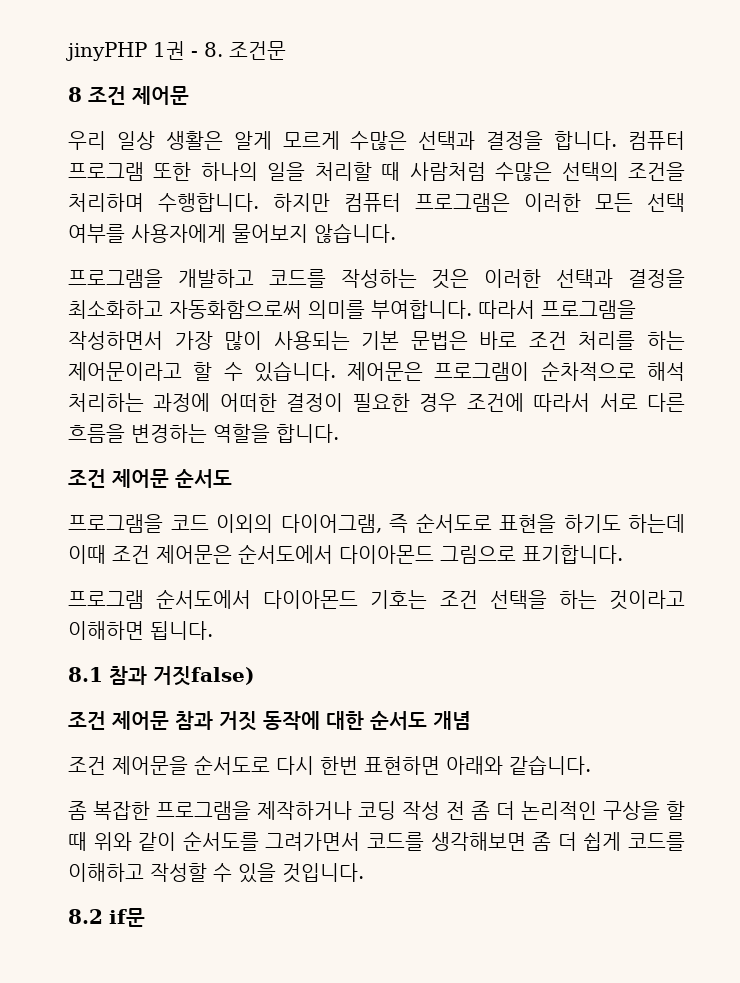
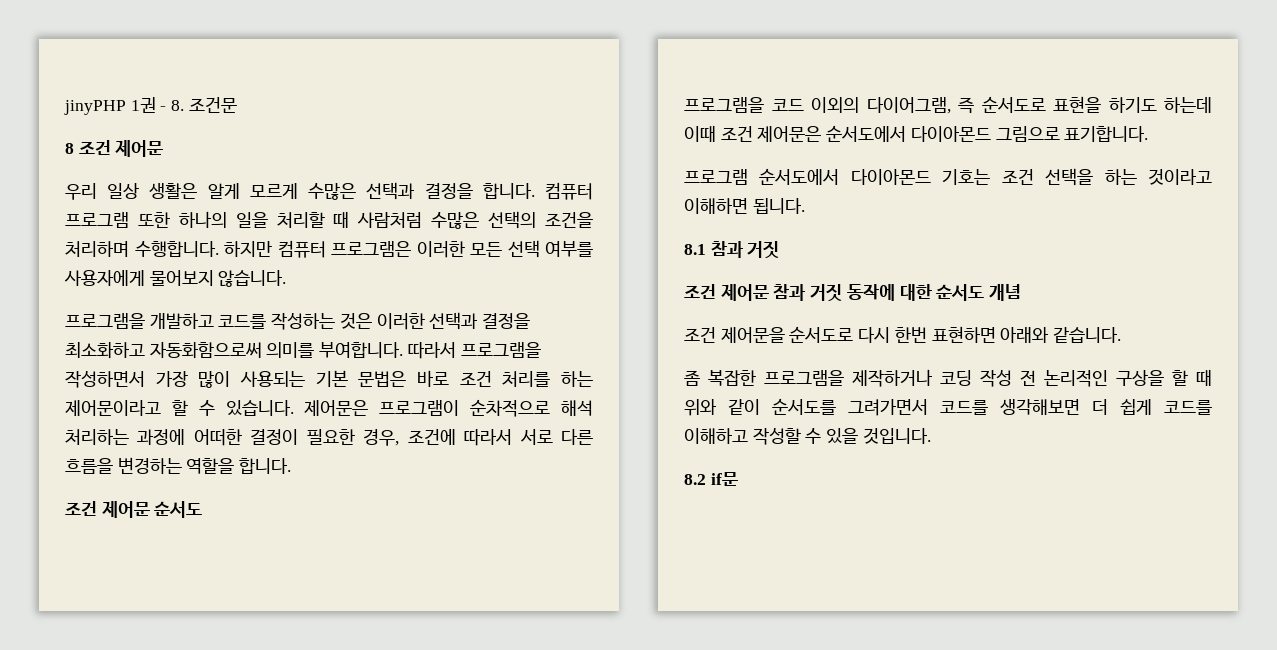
[419,393,458,412] 경우 -> [363,429,400,446] 경우,
[153,666,254,686] 거짓false) -> [747,241,780,258] 거짓
[471,801,515,820] 좀 더 -> (1036, 378) none
[532,832,552,851] 좀 -> (1080, 407) none

